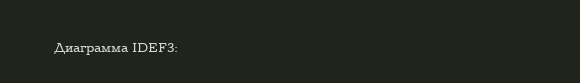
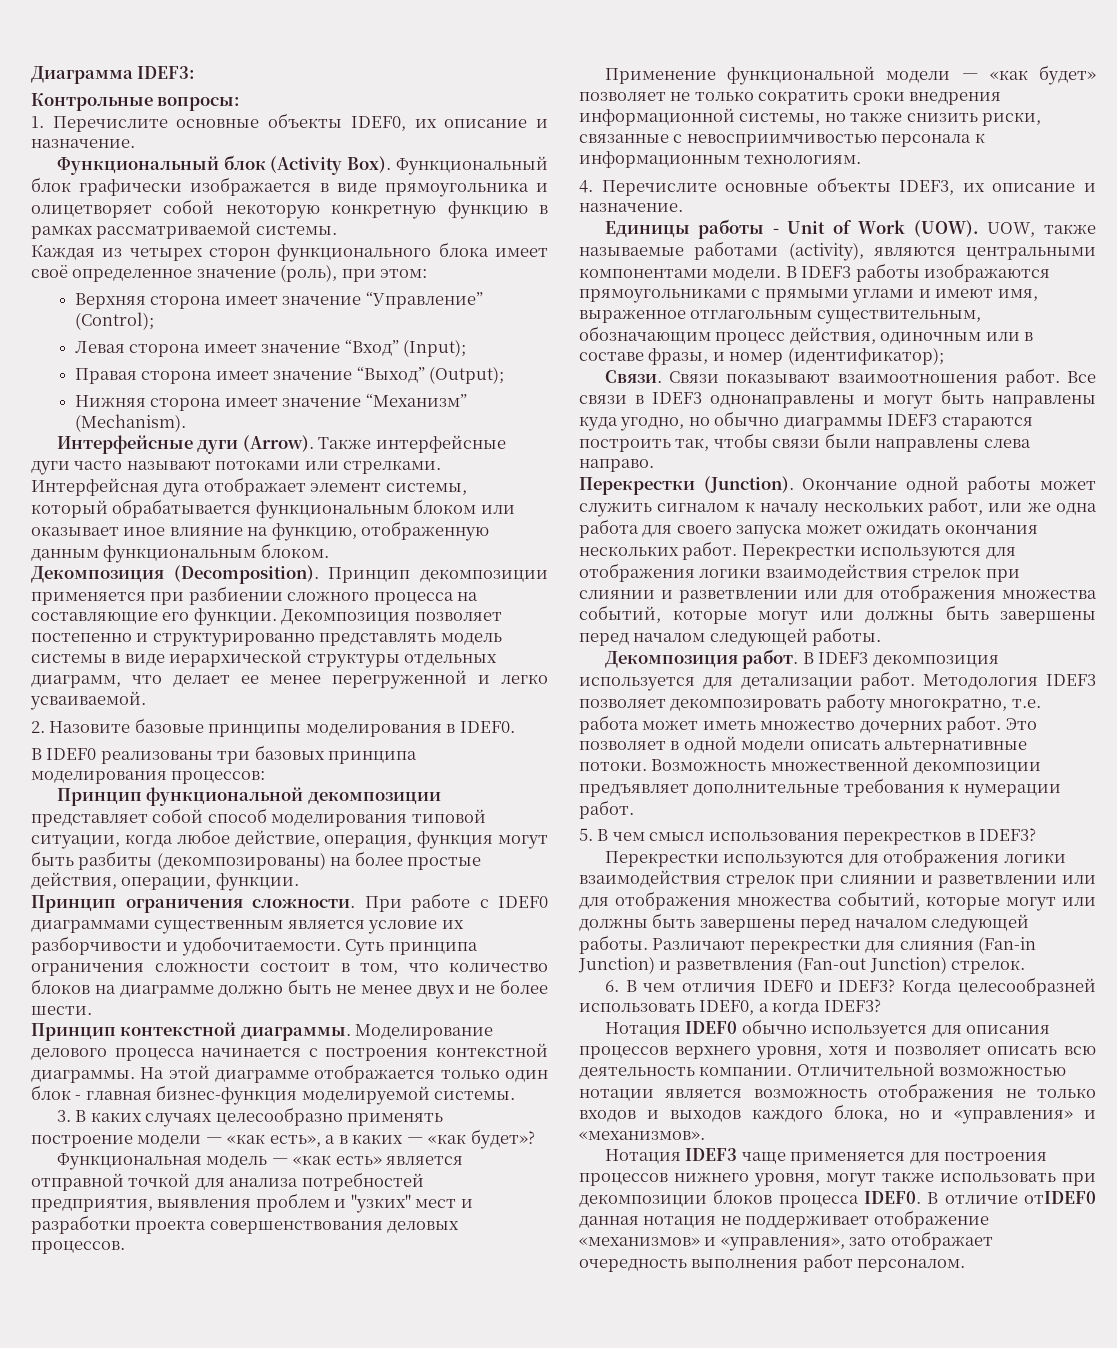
(178, 47) none -> [31,93,241,111] [31,113,548,132] [31,139,135,148] [56,155,548,175] [31,177,548,197] [31,199,548,219] [31,221,337,239] [31,242,548,262] [31,264,428,282] [74,291,483,309] [74,312,154,330] [74,339,467,357] [74,366,505,384] [74,393,467,411] [74,414,186,432] [56,435,506,454] [31,460,442,475] [31,477,467,497] [31,499,515,519] [31,521,490,541] [31,543,329,563] [31,565,548,584] [31,586,479,605] [31,608,502,626] [31,632,502,647] [31,649,498,668] [31,670,548,689] [30,691,146,710] [31,718,515,737] [31,745,418,764] [31,771,266,784] [56,787,441,806] [31,808,486,827] [31,829,548,849] [31,851,482,870] [31,872,299,891] [31,893,548,913] [31,920,464,934] [31,936,478,956] [31,962,548,976] [31,979,549,999] [31,1006,92,1015] [31,1022,494,1041] [31,1043,549,1061] [31,1064,548,1083] [31,1085,516,1105] [56,1107,444,1127] [31,1129,535,1149] [56,1153,464,1170] [31,1172,424,1191] [31,1193,473,1213] [31,1215,460,1234] [31,1241,125,1254] [604,65,1096,85] [579,91,1002,105] [579,108,1042,126] [579,133,985,147] [579,151,862,168] [579,177,1096,196] [579,203,683,212] [604,219,1096,239] [579,241,1096,261] [579,263,1051,282] [579,288,1038,303] [579,309,981,324] [579,326,1034,345] [579,347,944,365] [604,368,1096,387] [579,389,1096,409] [579,411,1033,431] [579,433,1031,452] [579,459,654,472] [579,475,1096,495] [579,497,1097,517] [579,519,1038,539] [579,541,1016,561] [579,563,1020,582] [579,584,1097,603] [579,605,1096,625] [579,627,882,647] [604,649,999,669] [579,671,1096,691] [579,693,1041,713] [579,715,1037,734] [579,736,1028,754] [579,757,1042,774] [579,778,1061,798] [579,800,634,819] [579,828,1037,845] [604,848,1066,868] [579,870,1096,888] [579,891,1096,911] [579,913,1030,933] [579,935,1037,954] [578,956,1026,974] [604,977,1096,996] [579,999,881,1015] [604,1019,1051,1039] [579,1046,1096,1060] [579,1062,1067,1079] [579,1083,1096,1102] [579,1104,1096,1124] [579,1131,705,1140] [604,1148,1048,1165] [579,1172,1096,1187] [579,1189,1096,1208] [579,1210,989,1229] [579,1231,993,1251] [579,1253,966,1272] // Контрольные вопросы: // 1. Перечислите основные объекты IDEF0, их описание и назначение. // Функциональный блок (Activity Box). Функциональный блок графически изображается в виде прямоугольника и олицетворяет собой некоторую конкретную функцию в рамках рассматриваемой системы. // Каждая из четырех сторон функционального блока имеет своё определенное значение (роль), при этом: // Верхняя сторона имеет значение “Управление” (Control); // Левая сторона имеет значение “Вход” (Input); // Правая сторона имеет значение “Выход” (Output); // Нижняя сторона имеет значение “Механизм” (Mechanism). // Интерфейсные дуги (Arrow). Также интерфейсные дуги часто называют потоками или стрелками. Интерфейсная дуга отображает элемент системы, который обрабатывается функциональным блоком или оказывает иное влияние на функцию, отображенную данным функциональным блоком. // Декомпозиция (Decomposition). Принцип декомпозиции применяется при разбиении сложного процесса на составляющие его функции. Декомпозиция позволяет постепенно и структурированно представлять модель системы в виде иерархической структуры отдельных диаграмм, что делает ее менее перегруженной и легко усваиваемой. // 2. Назовите базовые принципы моделирования в IDEF0. // В IDEF0 реализованы три базовых принципа моделирования процессов: // Принцип функциональной декомпозиции представляет собой способ моделирования типовой ситуации, когда любое действие, операция, функция могут быть разбиты (декомпозированы) на более простые действия, операции, функции. // Принцип ограничения сложности. При работе с IDEF0 диаграммами существенным является условие их разборчивости и удобочитаемости. Суть принципа ограничения сложности состоит в том, что количество блоков на диаграмме должно быть не менее двух и не более шести. // Принцип контекстной диаграммы. Моделирование делового процесса начинается с построения контекстной диаграммы. На этой диаграмме отображается только один блок - главная бизнес-функция моделируемой системы. // 3. В каких случаях целесообразно применять построение модели ― «как есть», а в каких ― «как будет»? // Функциональная модель ― «как есть» является отправной точкой для анализа потребностей предприятия, выявления проблем и "узких" мест и разработки проекта совершенствования деловых процессов. // Применение функциональной модели ― «как будет» позволяет не только сократить сроки внедрения информационной системы, но также снизить риски, связанные с невосприимчивостью персонала к информационным технологиям. // 4. Перечислите основные объекты IDEF3, их описание и назначение. // Единицы работы - Unit of Work (UOW). UOW, также называемые работами (activity), являются центральными компонентами модели. В IDEF3 работы изображаются прямоугольниками с прямыми углами и имеют имя, выраженное отглагольным существительным, обозначающим процесс действия, одиночным или в составе фразы, и номер (идентификатор); // Связи. Связи показывают взаимоотношения работ. Все связи в IDEF3 однонаправлены и могут быть направлены куда угодно, но обычно диаграммы IDEF3 стараются построить так, чтобы связи были направлены слева направо. // Перекрестки (Junction). Окончание одной работы может служить сигналом к началу нескольких работ, или же одна работа для своего запуска может ожидать окончания нескольких работ. Перекрестки используются для отображения логики взаимодействия стрелок при слиянии и разветвлении или для отображения множества событий, которые могут или должны быть завершены перед началом следующей работы. // Декомпозиция работ. В IDEF3 декомпозиция используется для детализации работ. Методология IDEF3 позволяет декомпозировать работу многократно, т.е. работа может иметь множество дочерних работ. Это позволяет в одной модели описать альтернативные потоки. Возможность множественной декомпозиции предъявляет дополнительные требования к нумерации работ. // 5. В чем смысл использования перекрестков в IDEF3? // Перекрестки используются для отображения логики взаимодействия стрелок при слиянии и разветвлении или для отображения множества событий, которые могут или должны быть завершены перед началом следующей работы. Различают перекрестки для слияния (Fan-in Junction) и разветвления (Fan-out Junction) стрелок. // 6. В чем отличия IDEF0 и IDEF3? Когда целесообразней использовать IDEF0, а когда IDEF3? // Нотация IDEF0 обычно используется для описания процессов верхнего уровня, хотя и позволяет описать всю деятельность компании. Отличительной возможностью нотации является возможность отображения не только входов и выходов каждого блока, но и «управления» и «механизмов». // Нотация IDEF3 чаще применяется для построения процессов нижнего уровня, могут также использовать при декомпозиции блоков процесса IDEF0. В отличие отIDEF0 данная нотация не поддерживает отображение «механизмов» и «управления», зато отображает очередность выполнения работ персоналом.

